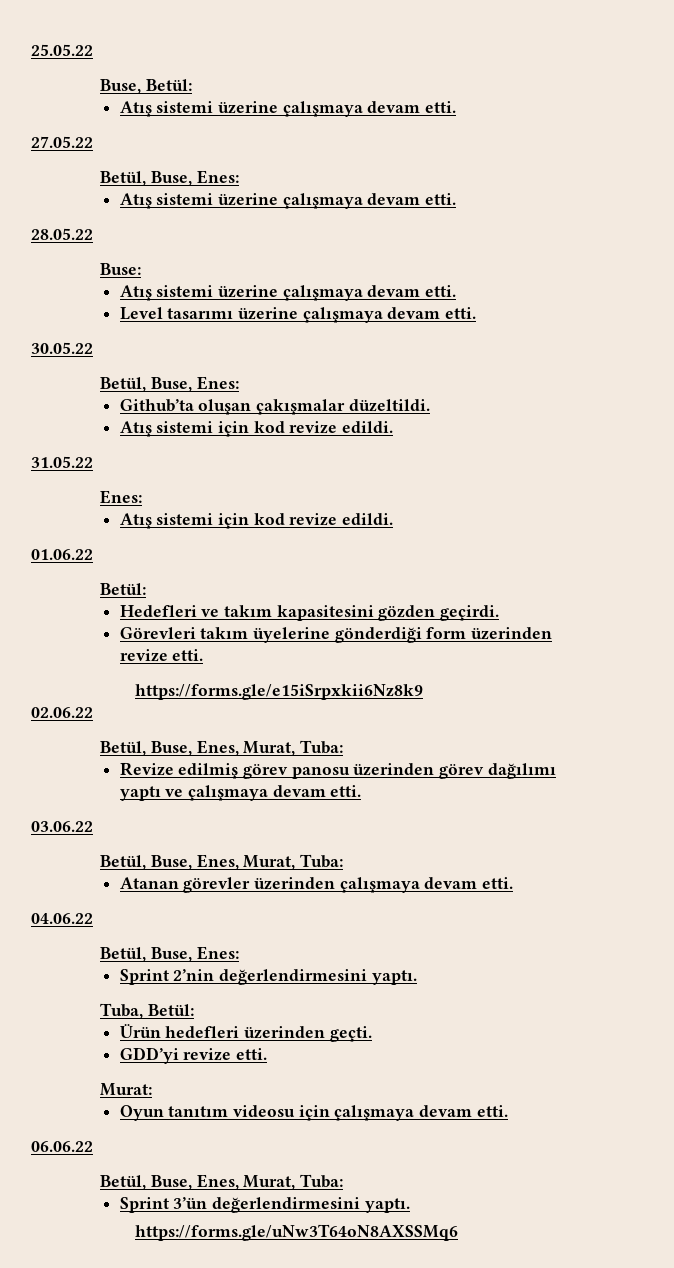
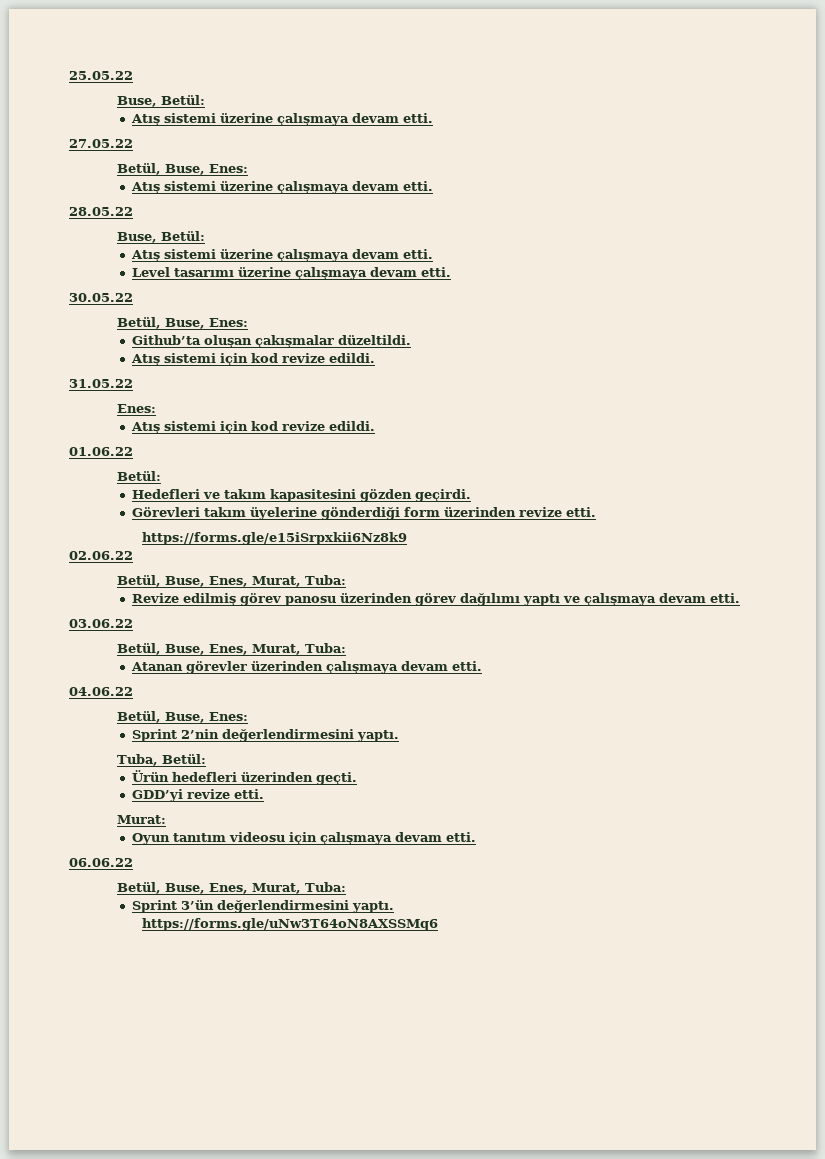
[100,263,142,275] Buse: -> [117,231,206,243] Buse, Betül:

